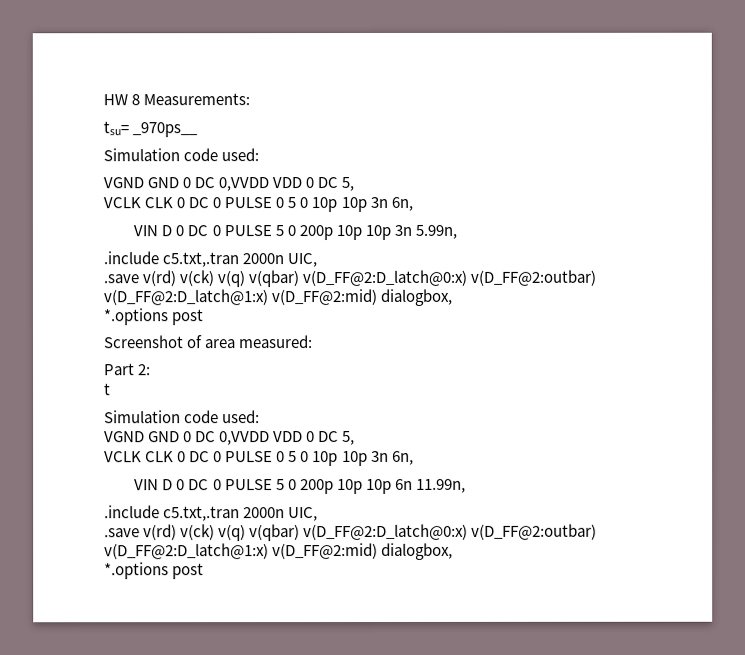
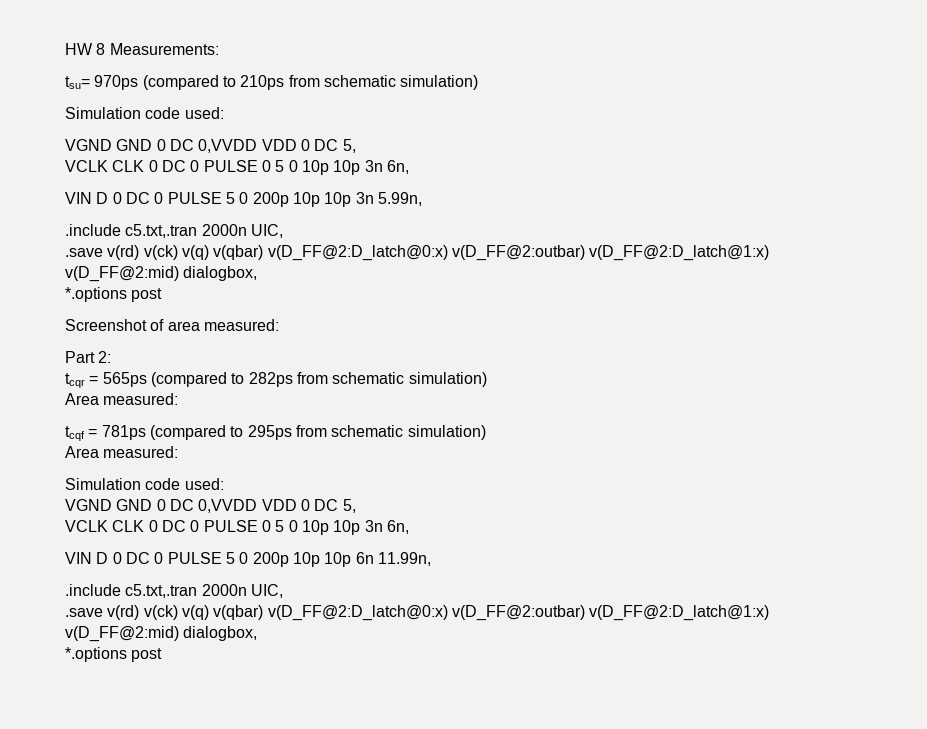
[132,122,199,138] _970ps__ -> [94,75,479,90] 970ps (compared to 210ps from schematic simulation)
[104,383,111,396] t -> [65,372,487,388] [65,393,179,405] [65,425,486,441] [65,446,179,458] tcqr = 565ps (compared to 282ps from schematic simulation) // Area measured: // tcqf = 781ps (compared to 295ps from schematic simulation) // Area measured:

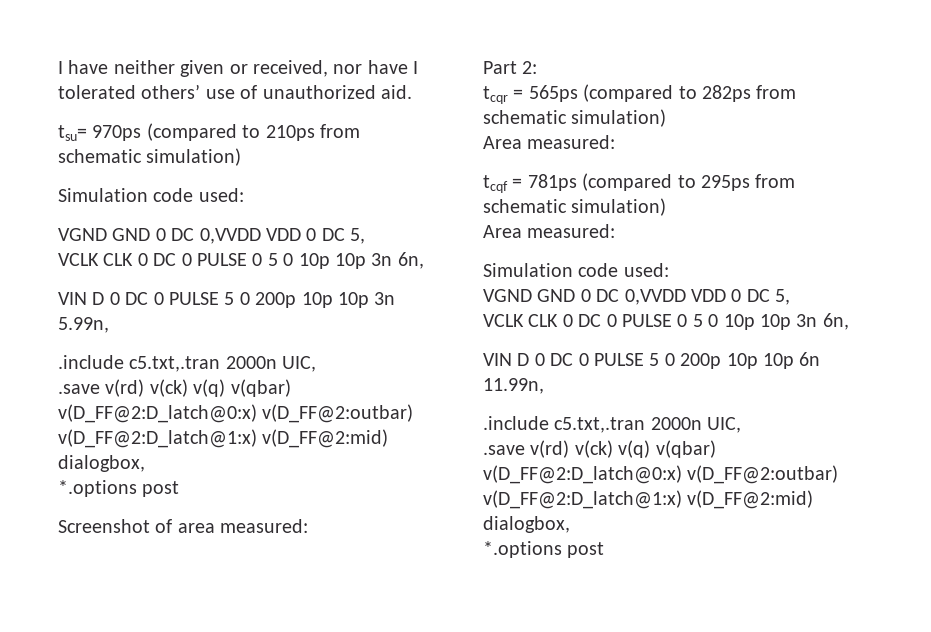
[65,43,219,55] HW 8 Measurements: -> [58,60,419,77] [58,84,412,99] I have neither given or received, nor have I tolerated others’ use of unauthorized aid.

